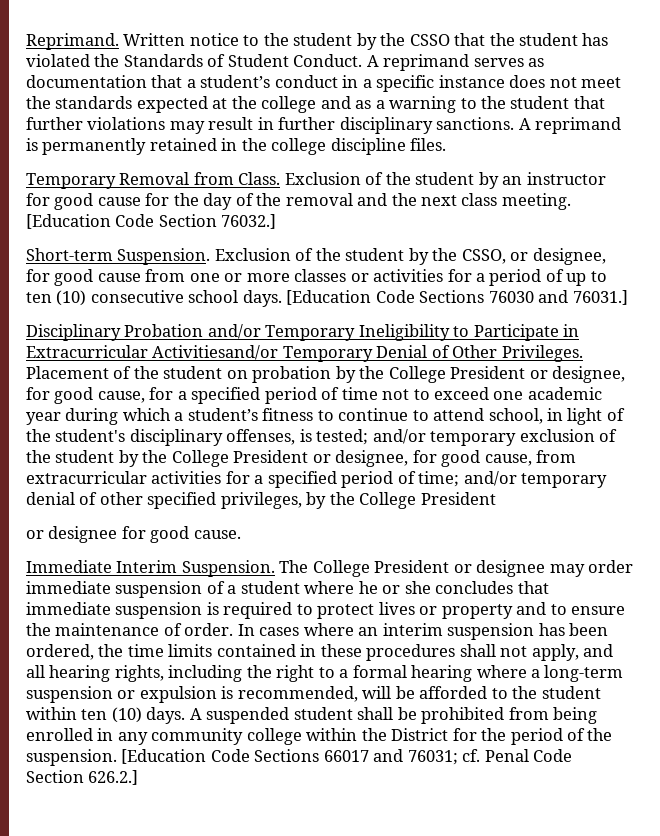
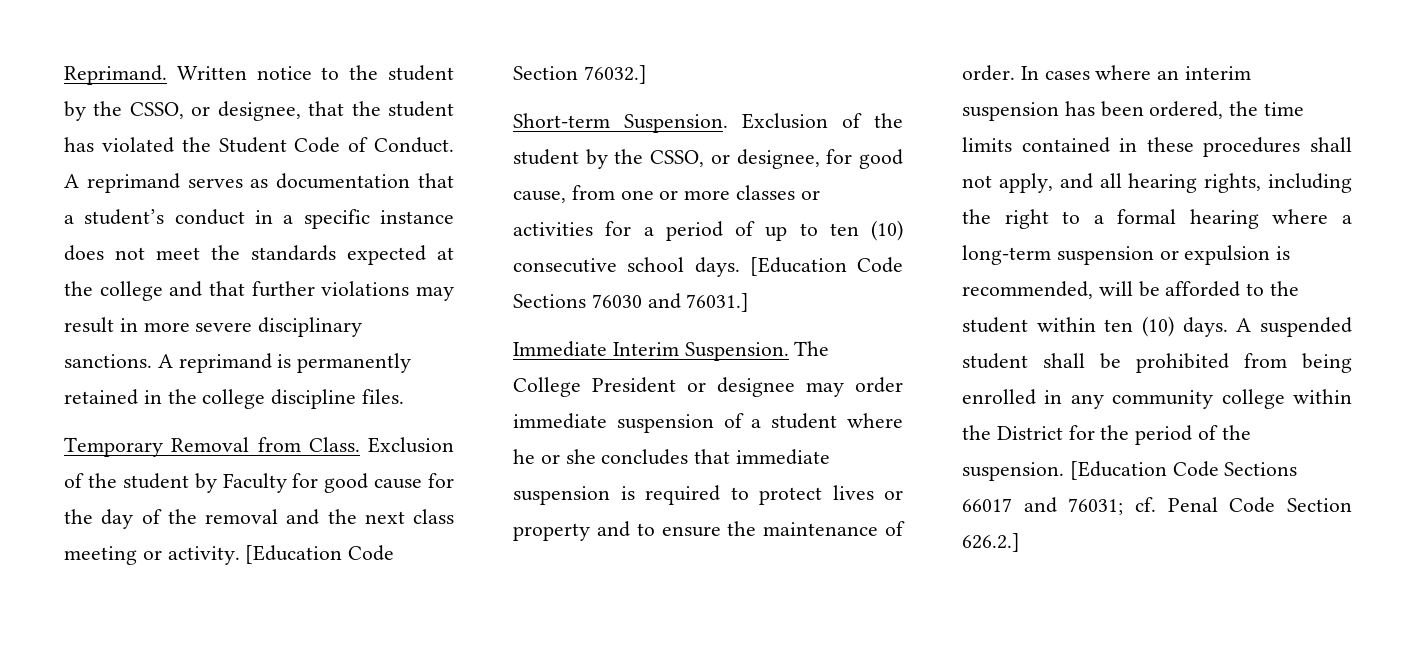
[409,34,450,46] CSSO -> [129,101,301,121] CSSO, or designee,
[123,54,289,67] Standards of Student -> [218,137,369,153] Student Code of
[355,96,570,113] as a warning to the student -> (203, 289) none
[278,117,336,130] further -> [143,322,253,332] more severe
[502,172,606,185] an instructor -> [222,473,287,493] Faculty
[501,193,571,210] meeting. -> [64,546,240,565] meeting or activity.
[97,273,141,282] cause -> [513,191,566,203] cause,
[26,324,580,341] [26,345,583,362] [26,366,626,383] [26,387,602,404] [26,408,625,425] [26,429,618,446] [26,450,577,467] [26,471,608,488] [26,492,496,509] [26,526,241,543] // Disciplinary Probation and/or Temporary Ineligibility to Participate in Extracurricular Activitiesand/or Temporary Denial of Other Privileges. Placement of the student on probation by the College President or designee, for good cause, for a specified period of time not to exceed one academic year during which a student’s fitness to continue to attend school, in light of the student's disciplinary offenses, is tested; and/or temporary exclusion of the student by the College President or designee, for good cause, from extracurricular activities for a specified period of time; and/or temporary denial of other specified privileges, by the College President // or designee for good cause. -> (750, 302) none

